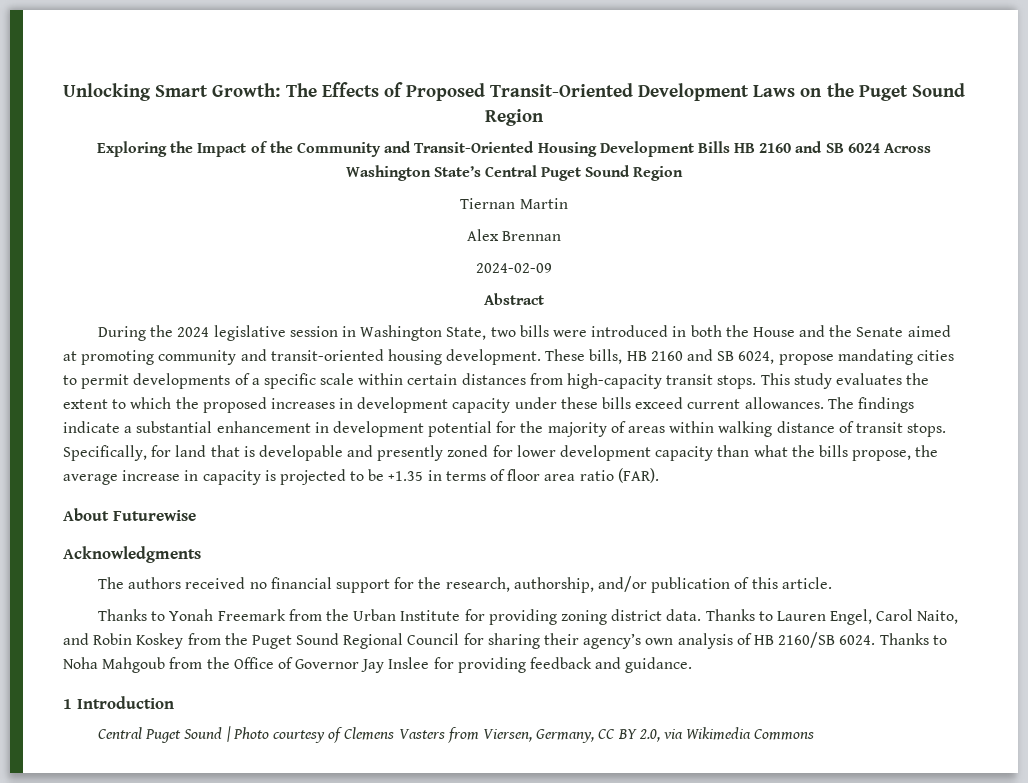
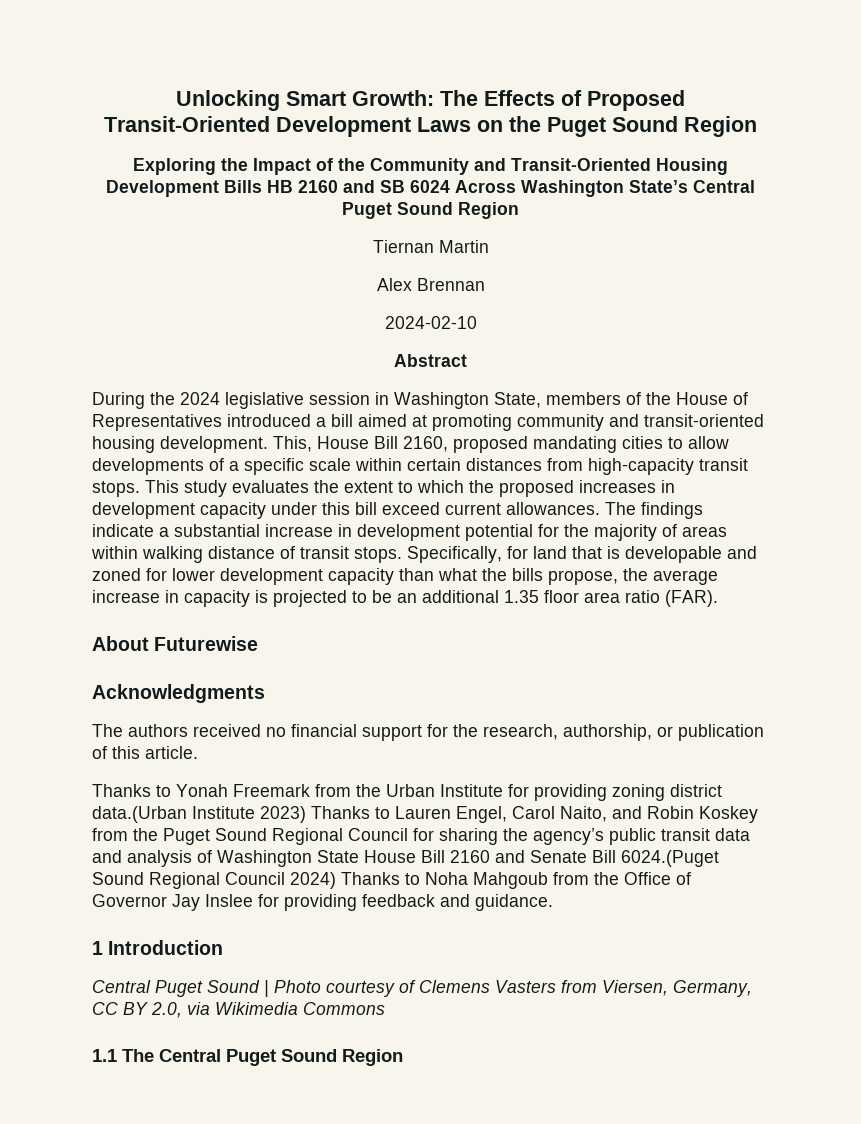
[476,263,552,273] 2024-02-09 -> [384,316,477,329] 2024-02-10
[490,325,904,337] two bills were introduced in both the House and the Senate -> [546,392,748,405] [92,414,353,431] members of the House of Representatives introduced a bill
[545,349,834,365] These bills, HB 2160 and SB 6024, propose -> [273,436,528,453] This, House Bill 2160, proposed
[81,374,130,389] permit -> [688,436,729,449] allow
[560,397,632,409] these bills -> [322,502,377,515] this bill
[216,421,311,433] enhancement -> [265,524,333,537] increase
[377,445,444,461] presently -> (757, 552) none
[388,469,506,481] +1.35 in terms of -> [397,590,539,603] an additional 1.35
[597,576,647,592] and/or -> [657,726,673,737] or
[666,609,702,621] data. -> [92,806,306,823] data.(Urban Institute 2023)
[544,632,876,649] their agency’s own analysis of HB 2160/SB 6024. -> [503,828,750,845] [92,850,719,867] [92,872,336,889] the agency’s public transit data and analysis of Washington State House Bill 2160 and Senate Bill 6024.(Puget Sound Regional Council 2024)
(815, 734) none -> [92,1049,403,1066] // 1.1 The Central Puget Sound Region

